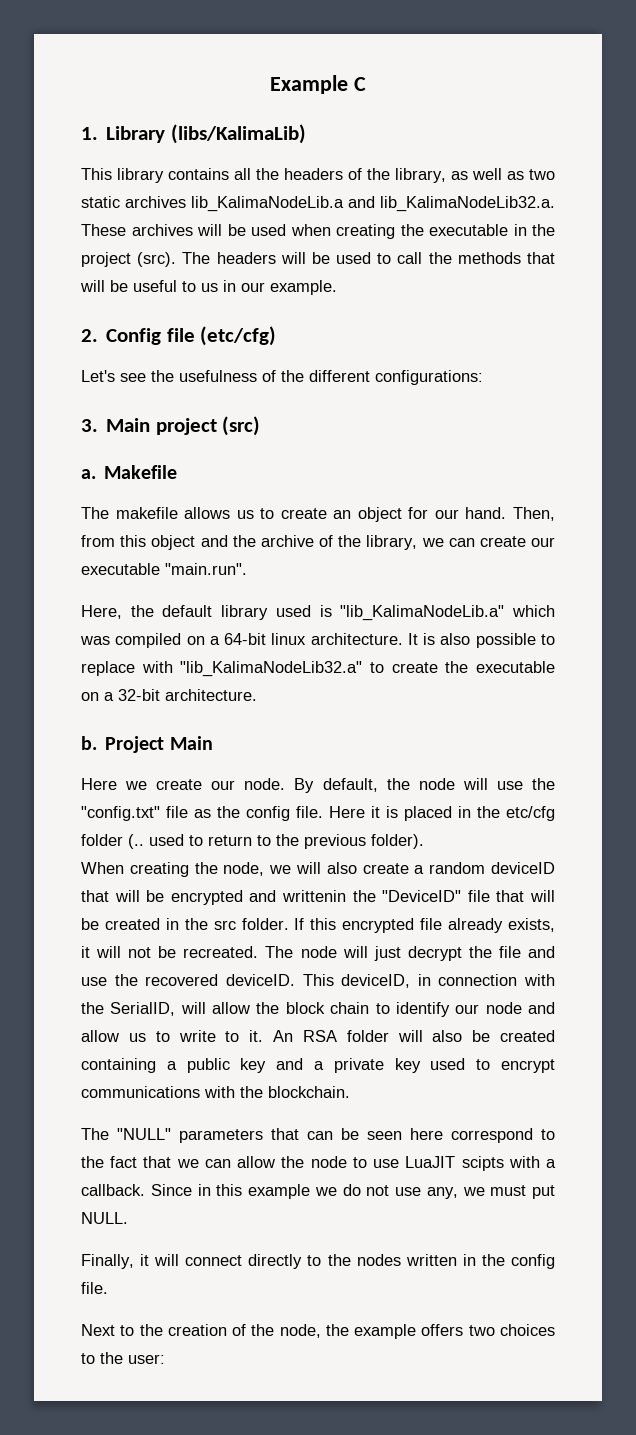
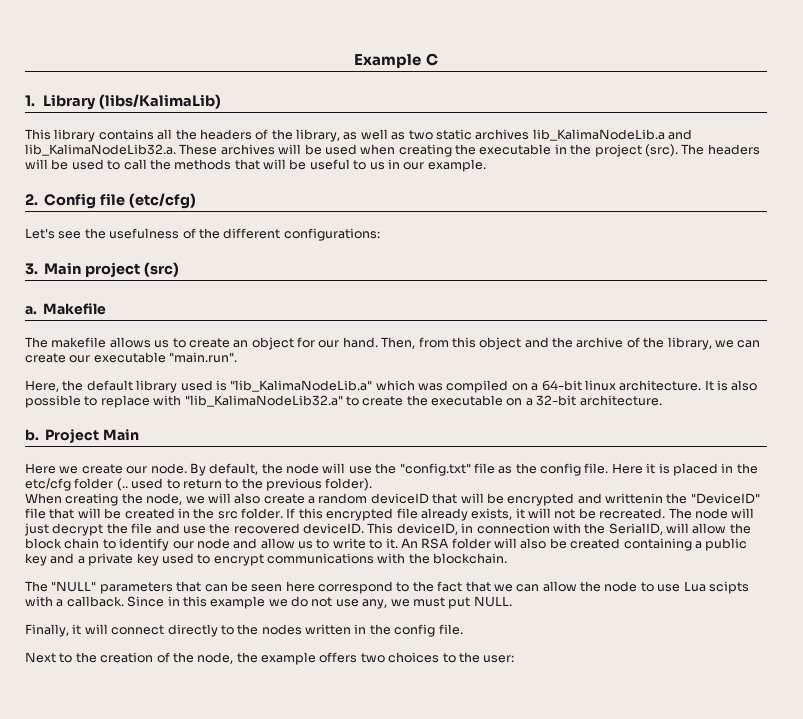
[405,1156,456,1168] LuaJIT -> [683,581,706,592] Lua

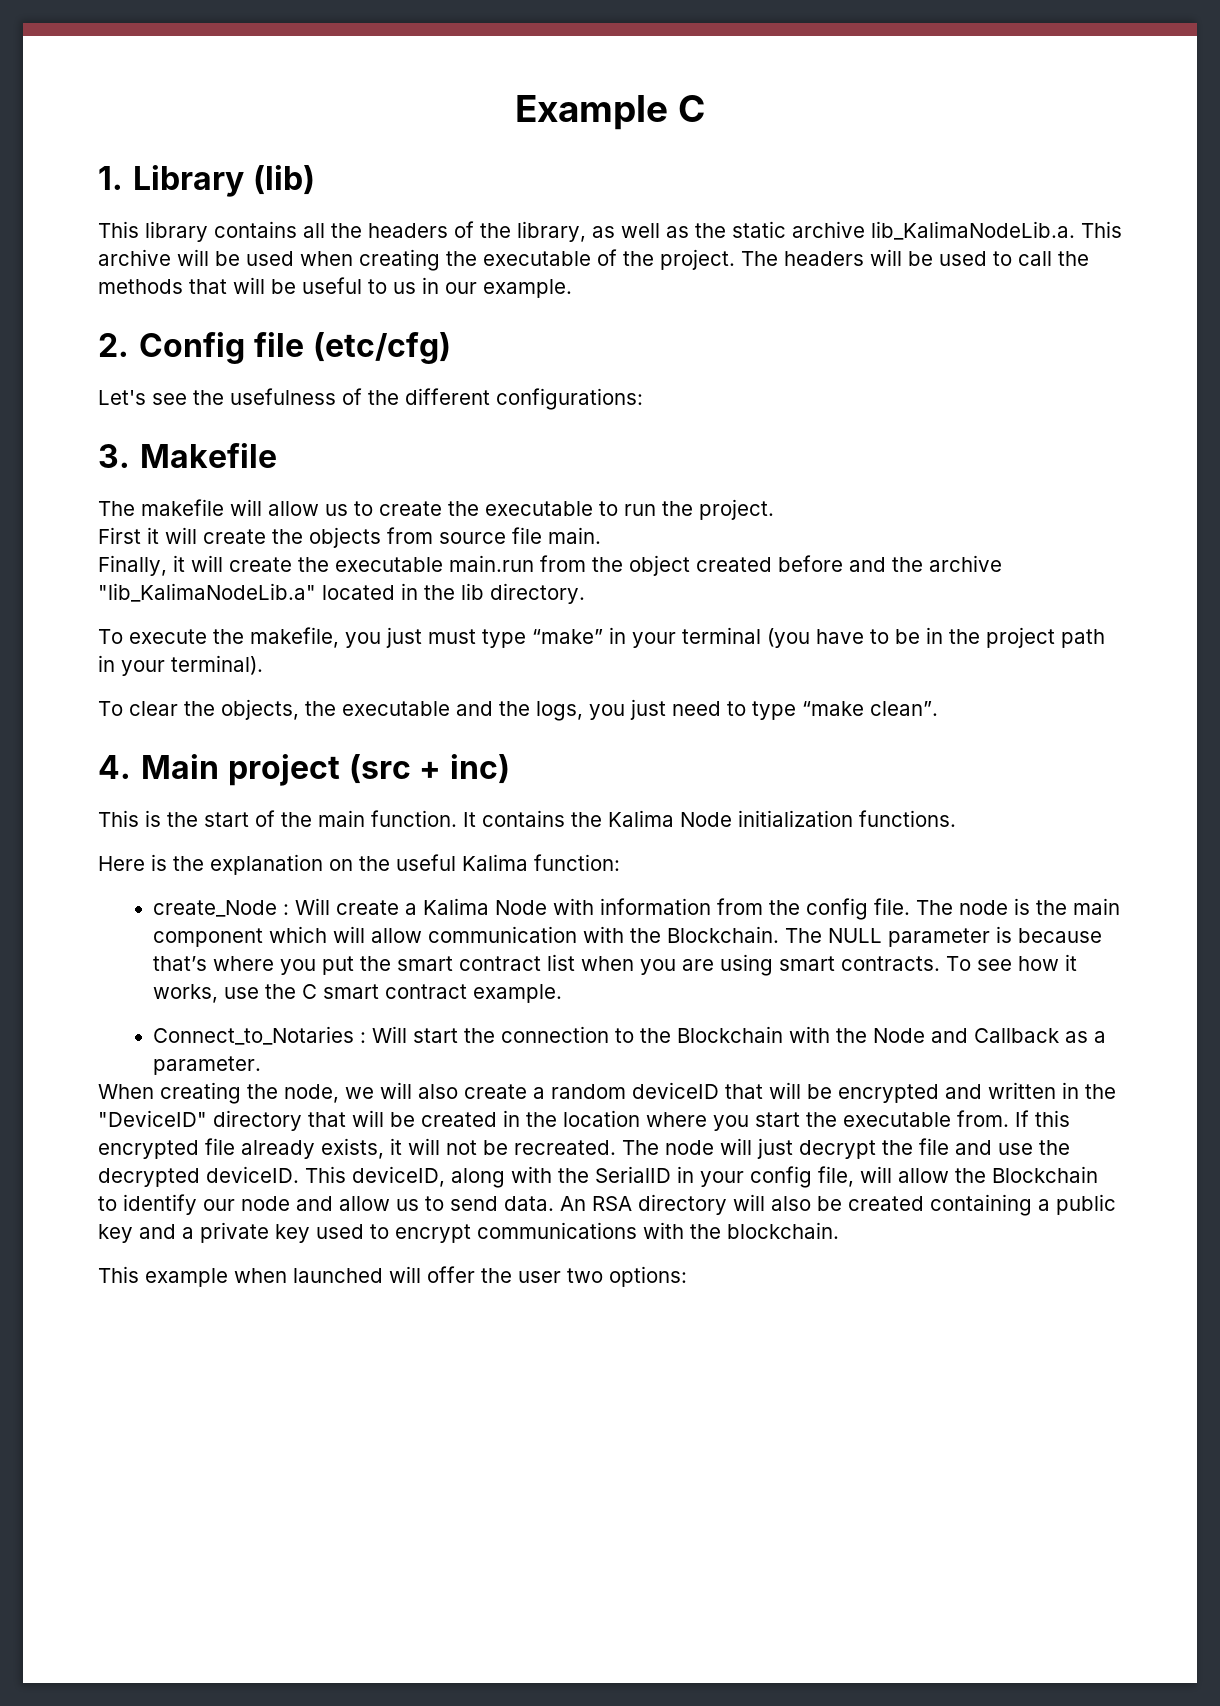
[99,94,222,109] (libs/KalimaLib) -> [252,165,315,195] (lib)
[408,129,692,141] [25,144,275,156] two static archives lib_KalimaNodeLib.a and lib_KalimaNodeLib32.a. These archives -> [695,221,1122,240] [98,249,171,266] the static archive lib_KalimaNodeLib.a. This archive
[554,144,678,157] in the project (src). -> [597,249,735,270] of the project.
[44,262,180,277] [25,306,37,315] Main project (src) // a. -> (130, 456) none
[109,337,151,348] allows -> [230,499,319,516] will allow
[233,337,761,350] [25,352,238,363] [25,380,758,393] [25,395,662,408] [25,429,140,443] [25,463,758,476] [25,478,373,491] an object for our hand. Then, from this object and the archive of the library, we can create our executable "main.run". // Here, the default library used is "lib_KalimaNodeLib.a" which was compiled on a 64-bit linux architecture. It is also possible to replace with "lib_KalimaNodeLib32.a" to create the executable on a 32-bit architecture. // b. Project Main // Here we create our node. By default, the node will use the "config.txt" file as the config file. Here it is placed in the etc/cfg folder (.. used to return to the previous folder). -> [448,499,774,520] [98,527,601,548] [98,555,1002,576] [98,583,585,604] [98,627,1105,648] [98,655,263,676] [98,699,938,721] [98,754,510,786] [98,810,956,827] [98,854,620,875] [153,898,1121,920] [153,926,1103,947] [153,954,1078,976] [153,984,563,1003] [153,1026,1107,1045] [153,1056,262,1075] the executable to run the project. // First it will create the objects from source file main. // Finally, it will create the executable main.run from the object created before and the archive "lib_KalimaNodeLib.a" located in the lib directory. // To execute the makefile, you just must type “make” in your terminal (you have to be in the project path in your terminal). // To clear the objects, the executable and the logs, you just need to type “make clean”. // 4. Main project (src + inc) // This is the start of the main function. It contains the Kalima Node initialization functions. // Here is the explanation on the useful Kalima function: // create_Node : Will create a Kalima Node with information from the config file. The node is the main component which will allow communication with the Blockchain. The NULL parameter is because that’s where you put the smart contract list when you are using smart contracts. To see how it works, use the C smart contract example. // Connect_to_Notaries : Will start the connection to the Blockchain with the Node and Callback as a parameter.
[605,493,663,504] writtenin -> [988,1082,1079,1099] written in
[25,508,46,519] file -> [213,1110,302,1131] directory
[217,508,283,519] src folder. -> [563,1110,1009,1131] location where you start the executable from.
[233,523,300,534] recovered -> [98,1168,200,1187] decrypted
[461,523,663,535] in connection with the SerialID, -> [451,1166,854,1188] along with the SerialID in your config file,
[25,538,100,549] block chain -> [992,1166,1098,1183] Blockchain
[332,538,398,549] write to it. -> [450,1196,554,1211] send data.
[451,538,491,549] folder -> [638,1194,727,1215] directory
[25,581,749,594] [25,596,512,609] [25,624,463,637] [25,652,515,665] The "NULL" parameters that can be seen here correspond to the fact that we can allow the node to use Lua scipts with a callback. Since in this example we do not use any, we must put NULL. // Finally, it will connect directly to the nodes written in the config file. // Next to the creation of the node, the example offers two choices to the user: -> [98,1266,687,1287] This example when launched will offer the user two options:

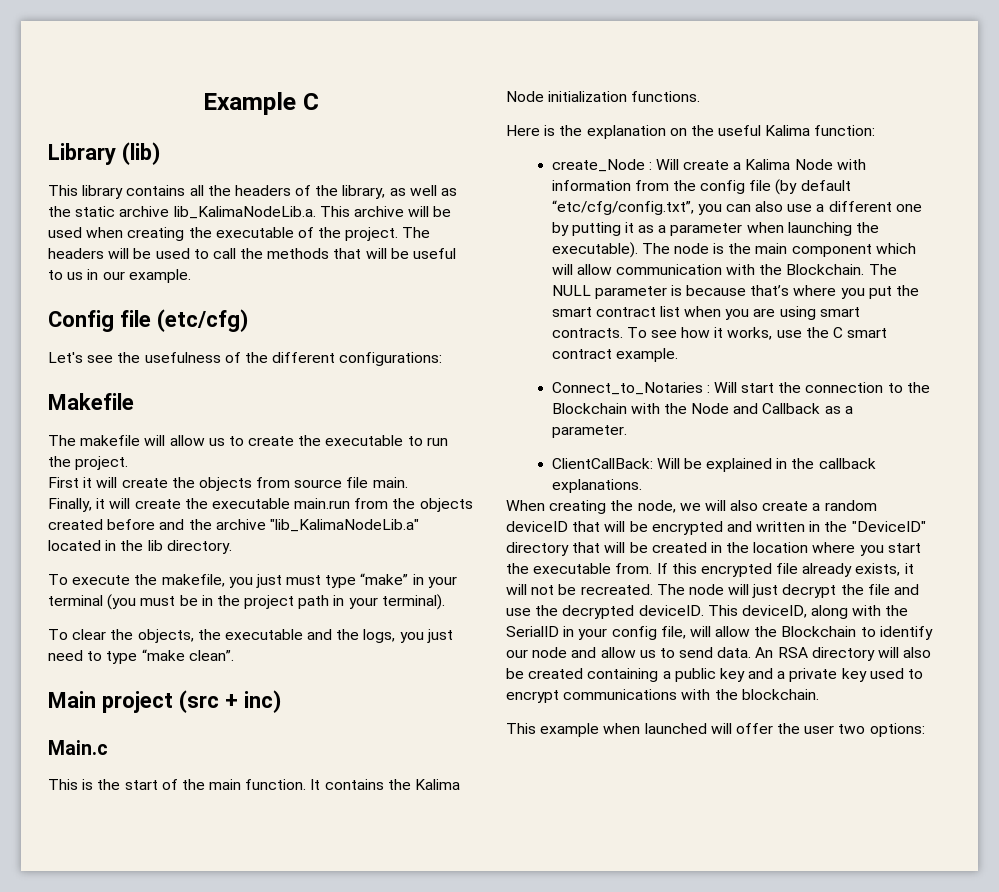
[98,166,123,190] 1. -> (319, 101) none
[98,333,129,357] 2. -> (191, 276) none
[98,444,130,468] 3. -> (443, 359) none
[629,555,690,576] object -> [419,498,473,512] objects
[816,629,889,644] have to -> [140,596,176,606] must
[98,755,131,779] 4. -> (234, 655) none
(510, 769) none -> [48,740,108,755] // Main.c
[874,898,911,915] file. -> [749,179,851,195] [551,200,922,215] [551,222,880,236] [551,242,638,258] file (by default “etc/cfg/config.txt”, you can also use a different one by putting it as a parameter when launching the executable).
(262, 1065) none -> [551,458,876,472] [551,479,642,493] // ClientCallBack: Will be explained in the callback explanations.

